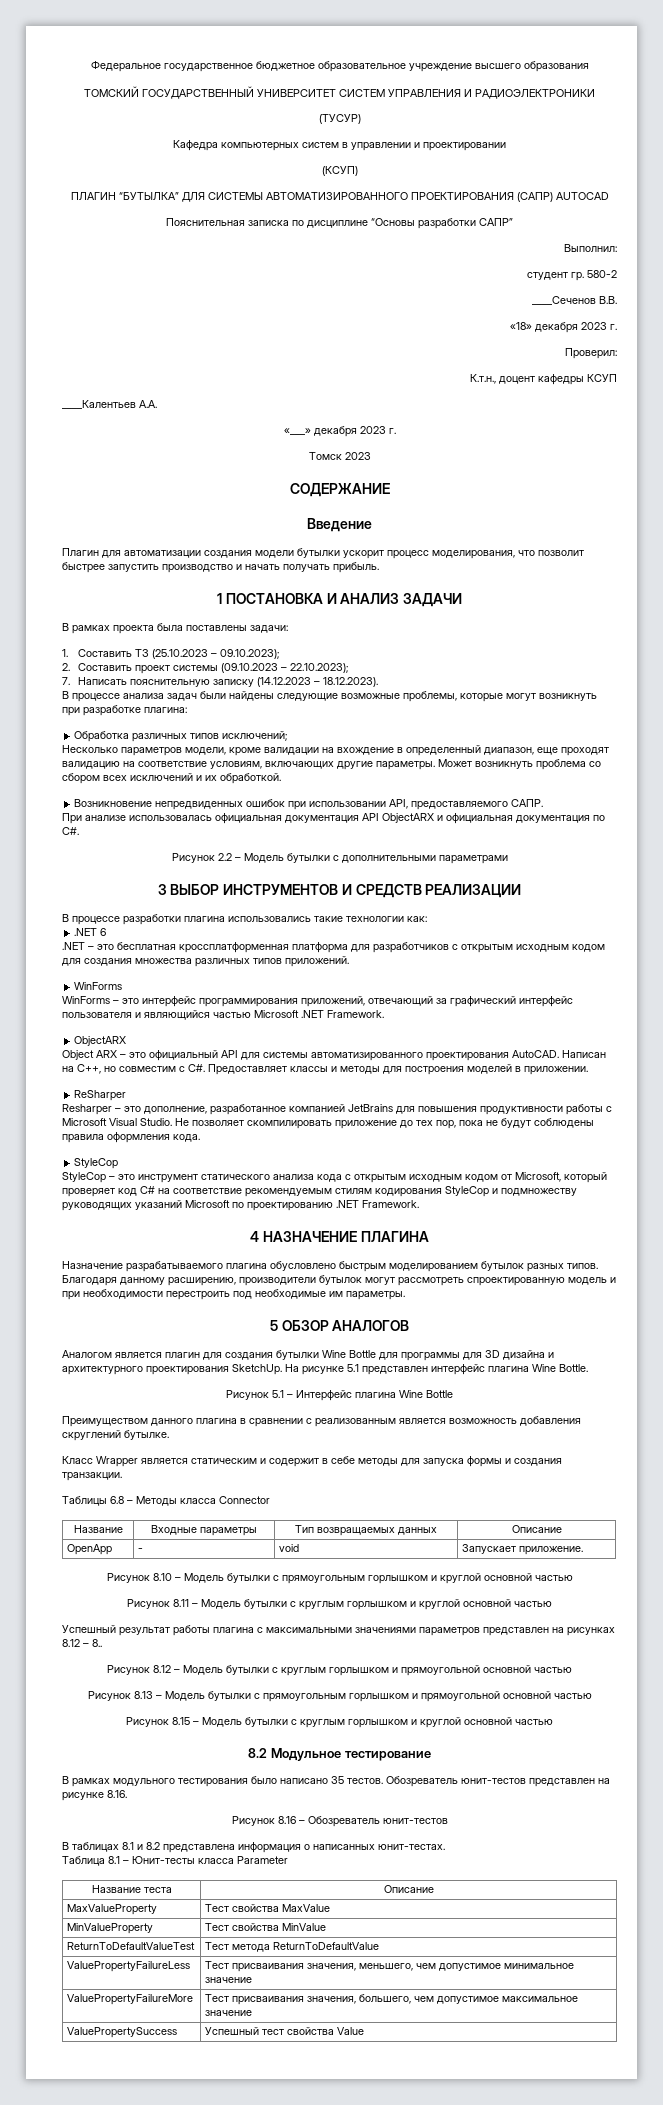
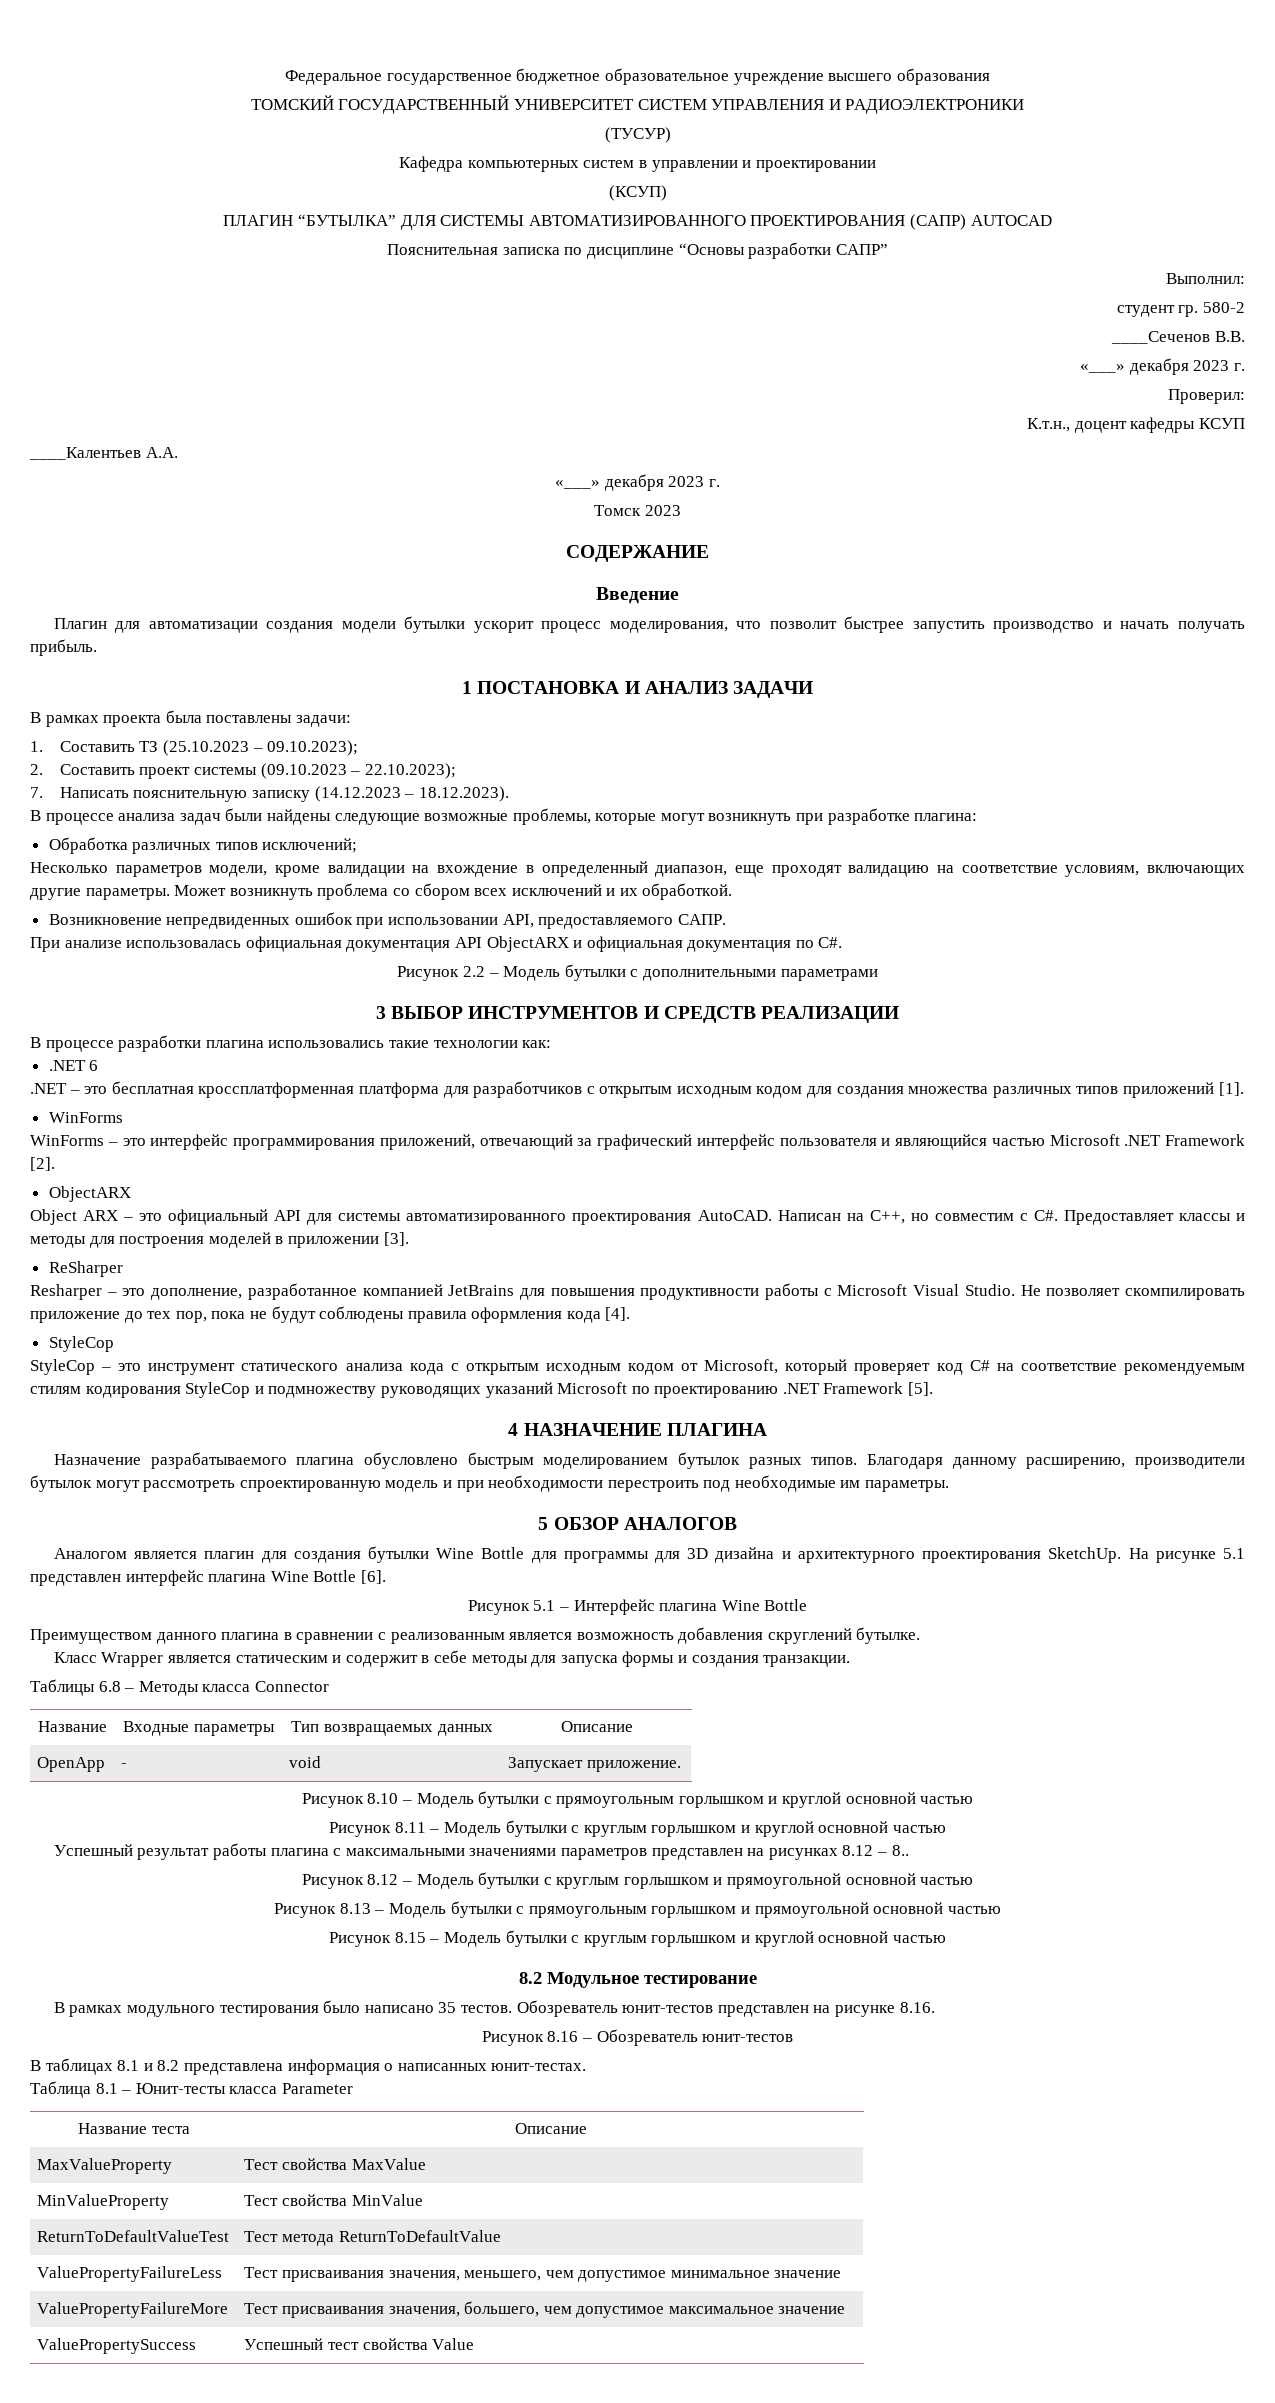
[510,322,532,330] «18» -> [1080,364,1126,373] «___»
[285,956,349,967] приложений. -> [1123,1082,1244,1098] приложений [1].
[327,1010,384,1018] Framework. -> [1165,1134,1245,1146] [30,1157,55,1171] Framework [2].
[524,1066,588,1075] приложении. -> [287,1232,409,1248] приложении [3].
[173,1134,200,1142] кода. -> [566,1307,631,1323] кода [4].
[362,1200,419,1208] Framework. -> [823,1382,934,1396] Framework [5].
[559,1364,588,1372] Bottle. -> [313,1570,386,1584] Bottle [6].

